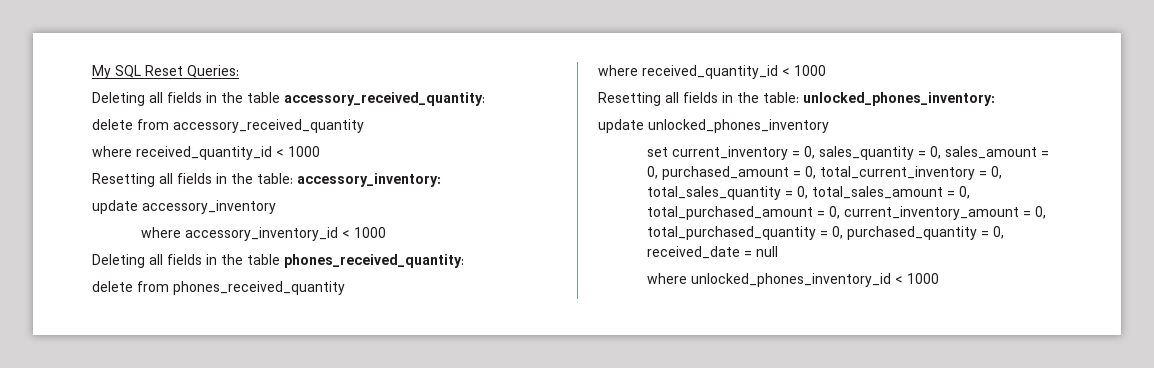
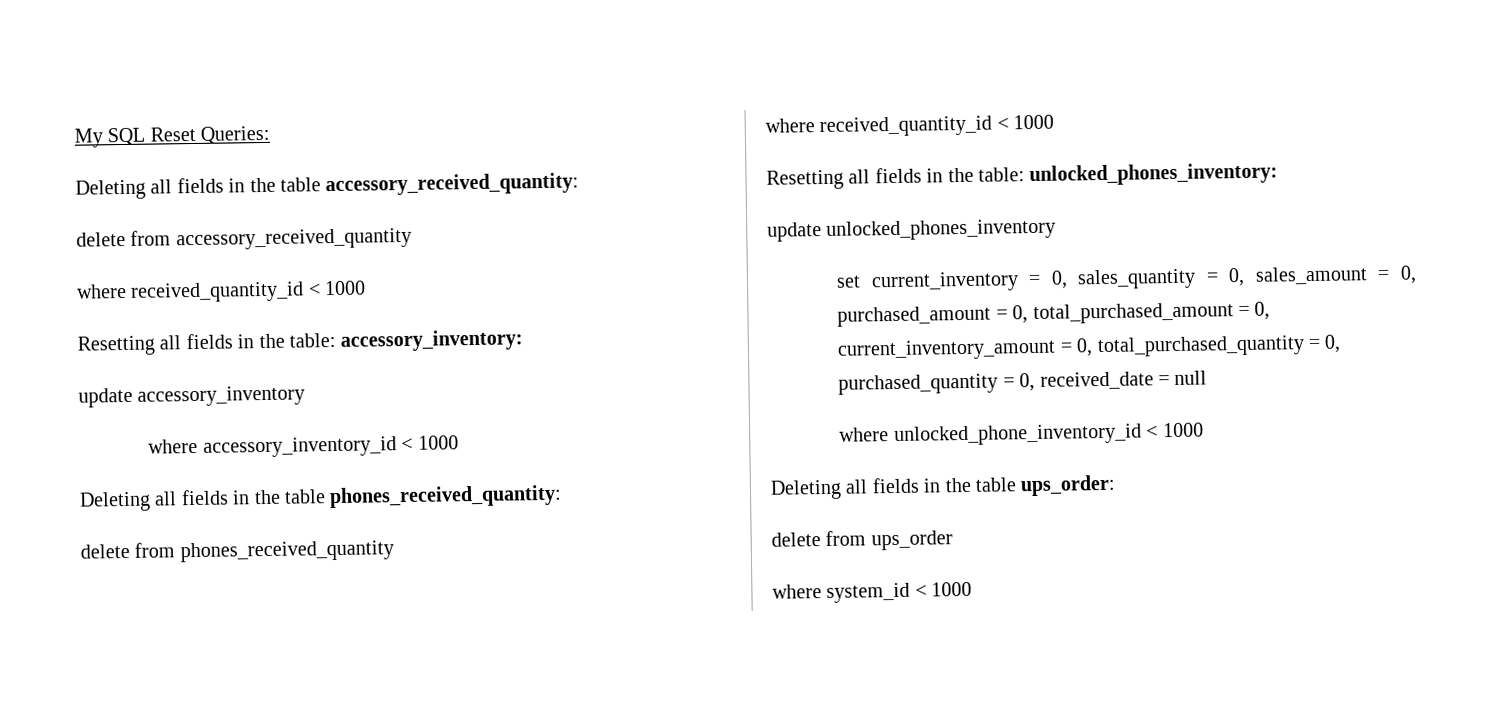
[819,166,1002,180] [646,186,970,200] total_current_inventory = 0, total_sales_quantity = 0, total_sales_amount = 0, -> (1029, 314) none
[690,273,939,287] unlocked_phones_inventory_id < 1000 -> [893,422,1204,447] [770,474,1117,500] [771,530,953,551] [772,581,973,603] unlocked_phone_inventory_id < 1000 // Deleting all fields in the table ups_order: // delete from ups_order // where system_id < 1000

